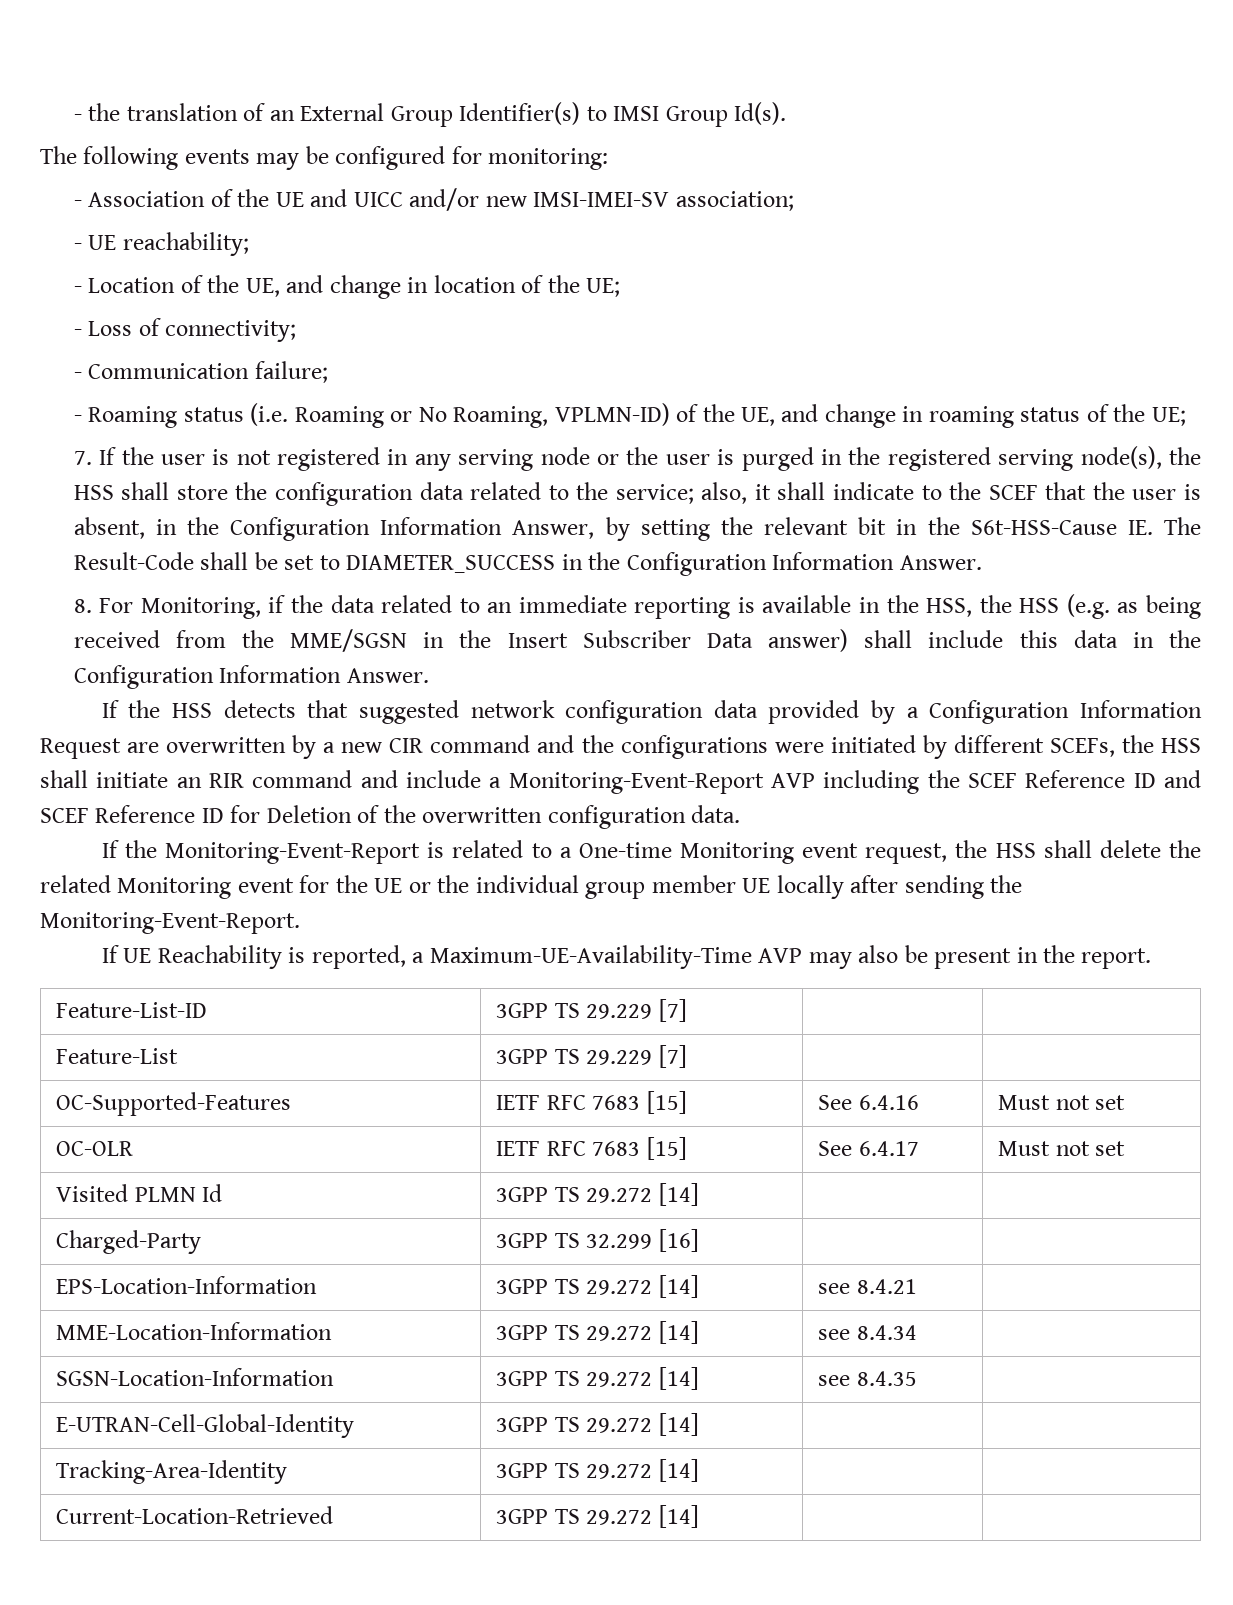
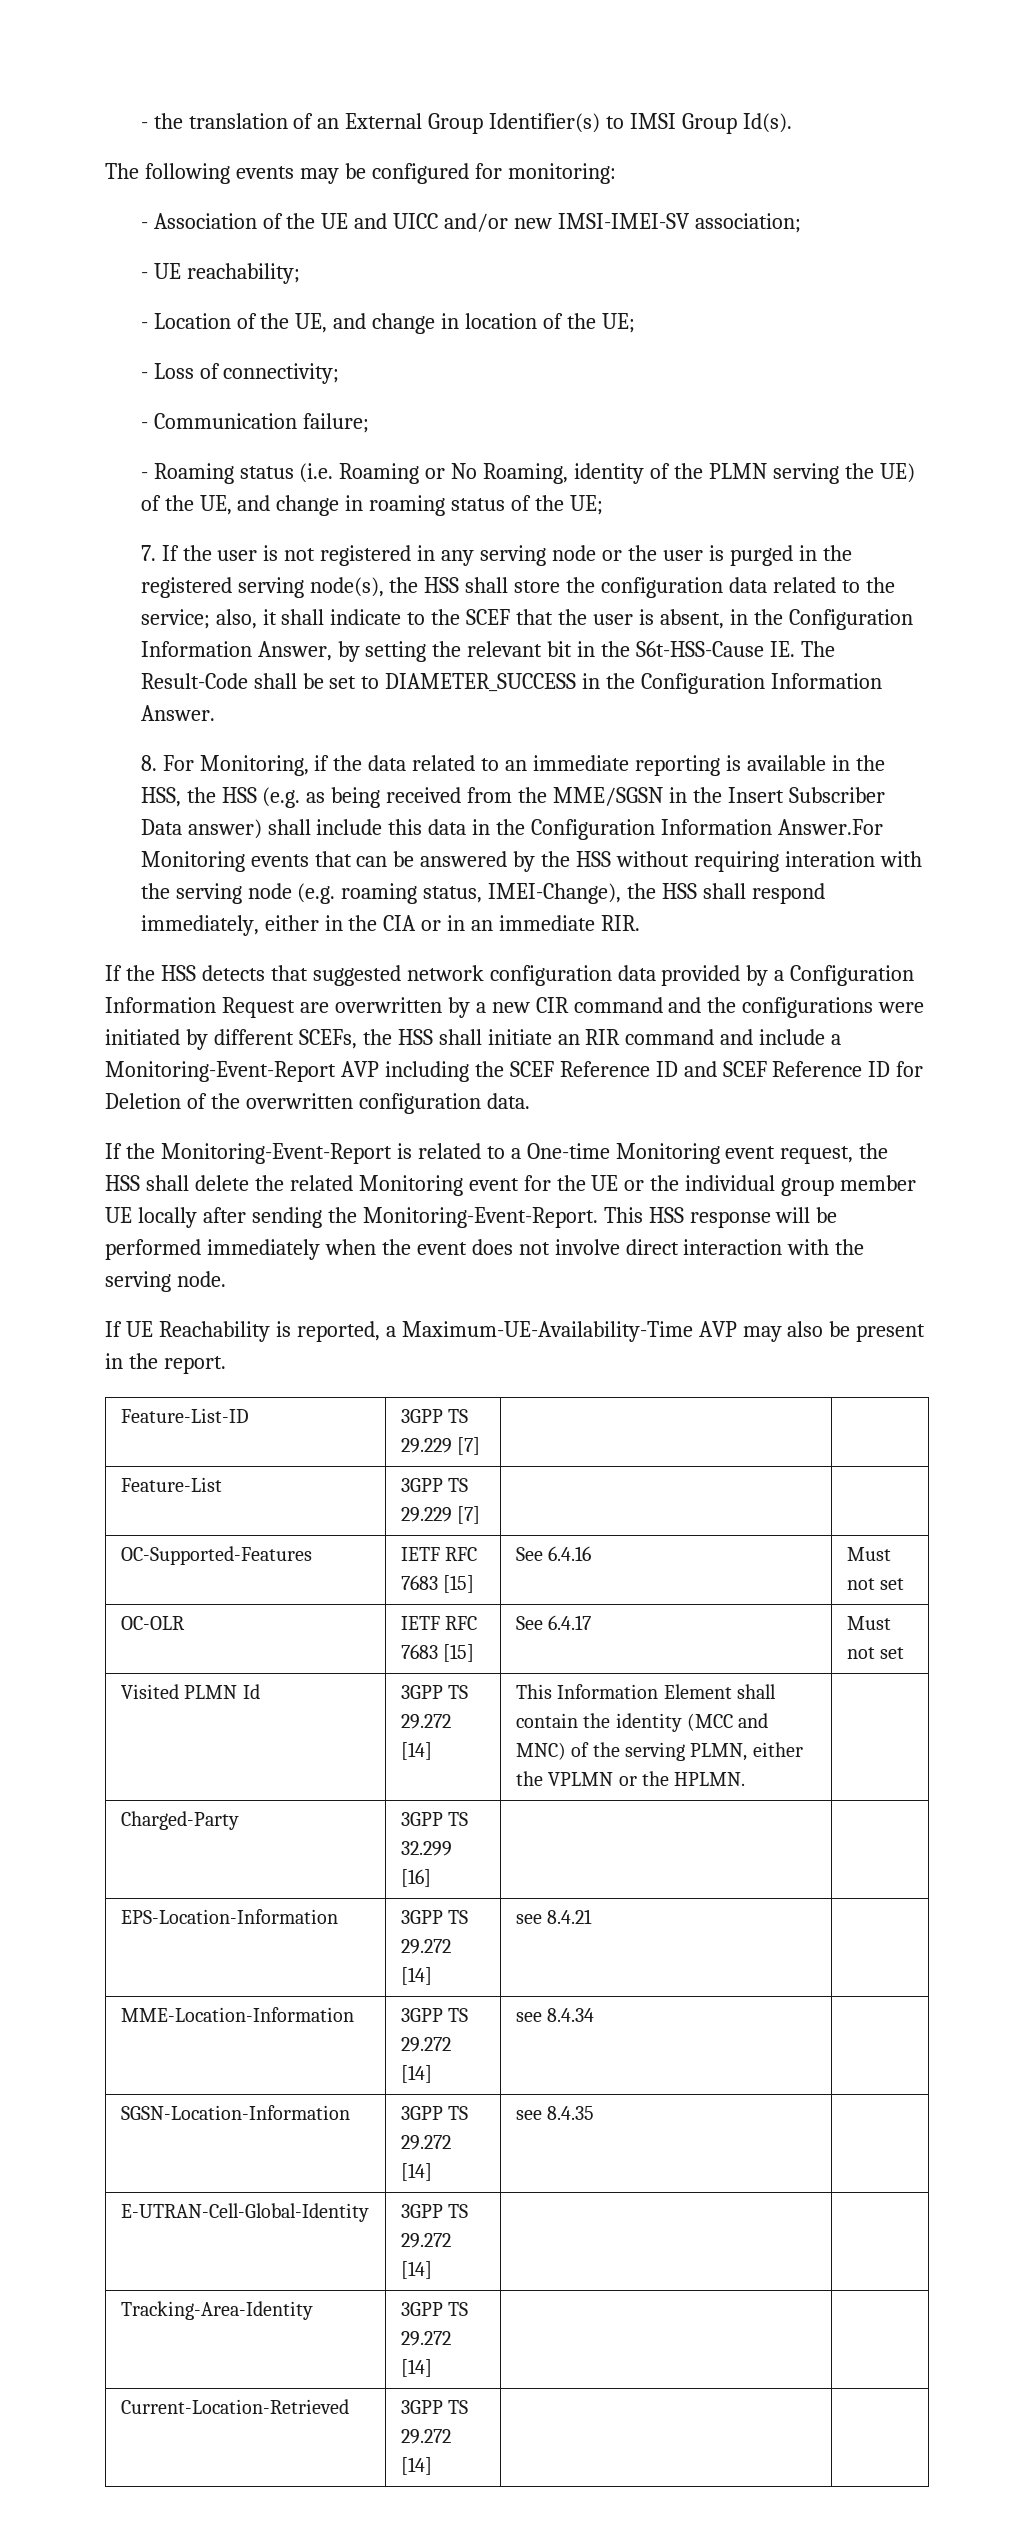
[554,403,670,426] VPLMN-ID) -> [574,463,915,484] identity of the PLMN serving the UE)
[346,668,429,683] Answer. -> [778,819,884,835] [140,851,922,872] [140,883,826,904] [140,915,641,936] Answer.For Monitoring events that can be answered by the HSS without requiring interation with the serving node (e.g. roaming status, IMEI-Change), the HSS shall respond immediately, either in the CIA or in an immediate RIR.
(300, 923) none -> [603,1207,838,1228] [105,1239,865,1260] [105,1271,226,1292] This HSS response will be performed immediately when the event does not involve direct interaction with the serving node.
(699, 1194) none -> [515,1684,776,1699] [515,1713,769,1732] [515,1742,803,1761] [515,1771,746,1786] This Information Element shall contain the identity (MCC and MNC) of the serving PLMN, either the VPLMN or the HPLMN.

